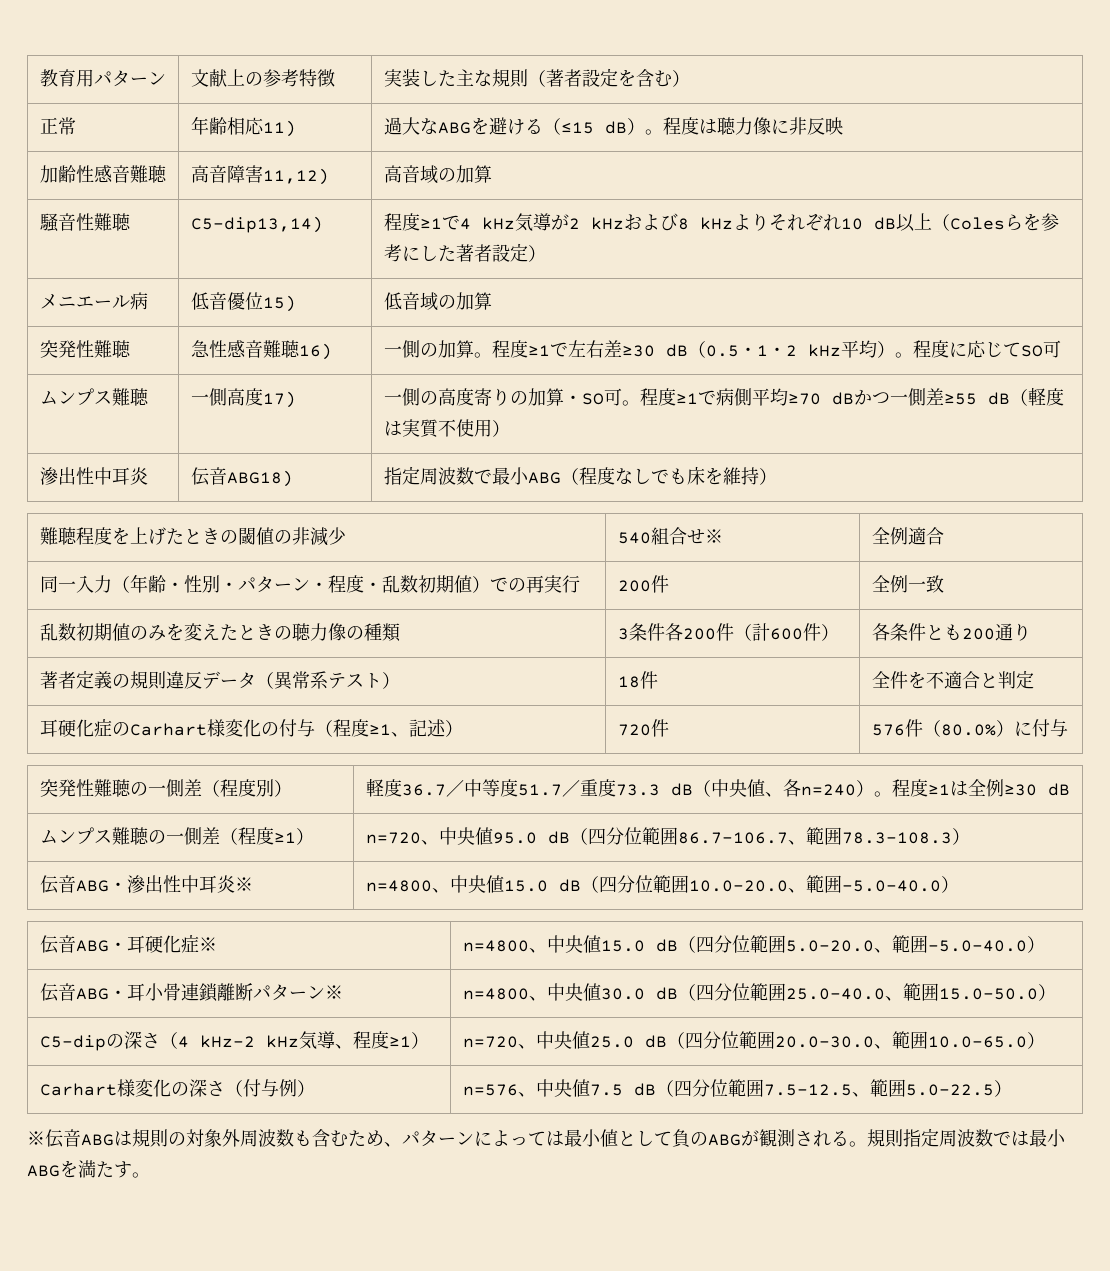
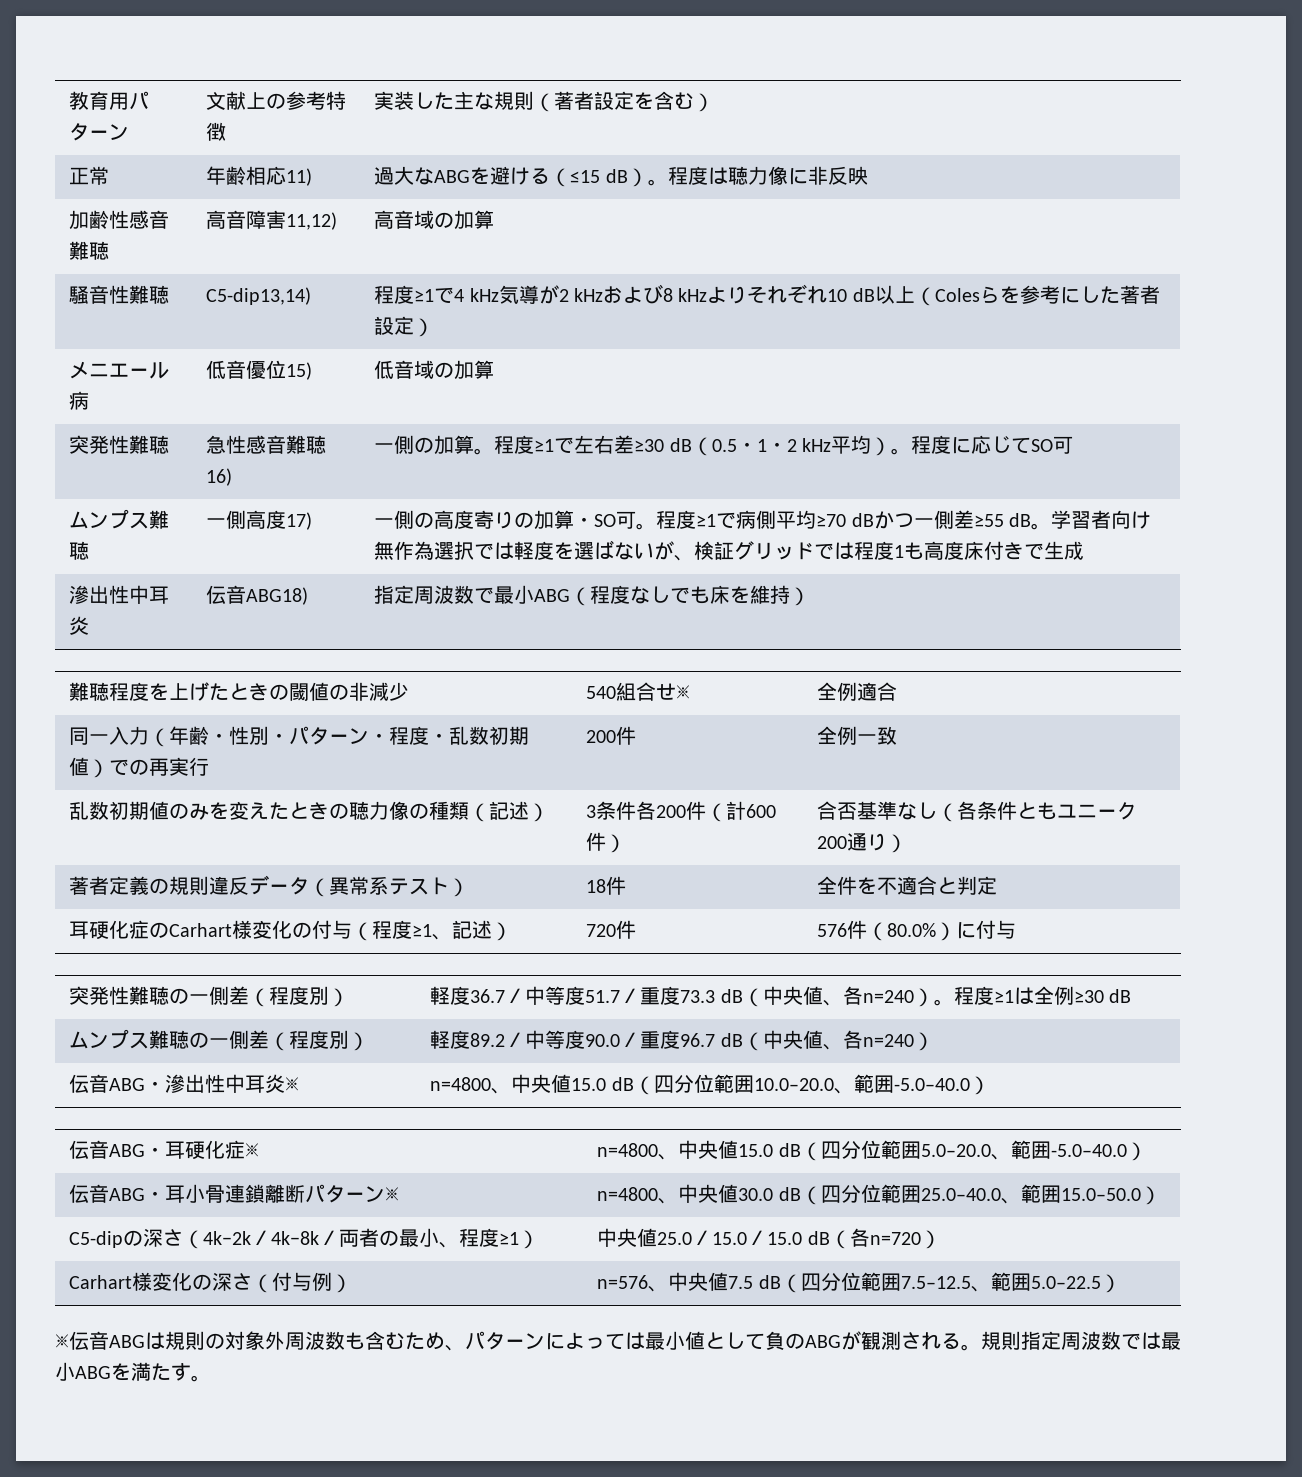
[1009,387,1064,406] [383,419,510,438] （軽度は実質不使用） -> [1031,510,1152,530] [374,540,1085,561] 。学習者向け無作為選択では軽度を選ばないが、検証グリッドでは程度1も高度床付きで生成
(401, 632) none -> [469,801,550,822] （記述）
(839, 632) none -> [817,801,958,822] 合否基準なし（
(962, 632) none -> [1057,802,1138,820] ユニーク
(1031, 632) none -> [887,834,908,853] ）
[273,828,314,845] [365,827,952,845] ≥1） | n=720、中央値95.0 dB（四分位範囲86.7–106.7、範囲78.3–108.3 -> [329,1030,370,1051] [430,1030,914,1051] 別） | 軽度89.2／中等度90.0／重度96.7 dB（中央値、各n=240
[177,1031,335,1049] 4 kHz−2 kHz気導 -> [203,1228,440,1247] 4k−2k／4k−8k／両者の最小
[462,1036,536,1049] n=720、 -> (540, 1239) none
[644,1031,1027,1049] dB（四分位範囲20.0–30.0、範囲10.0–65.0 -> [692,1228,921,1249] ／15.0／15.0 dB（各n=720

